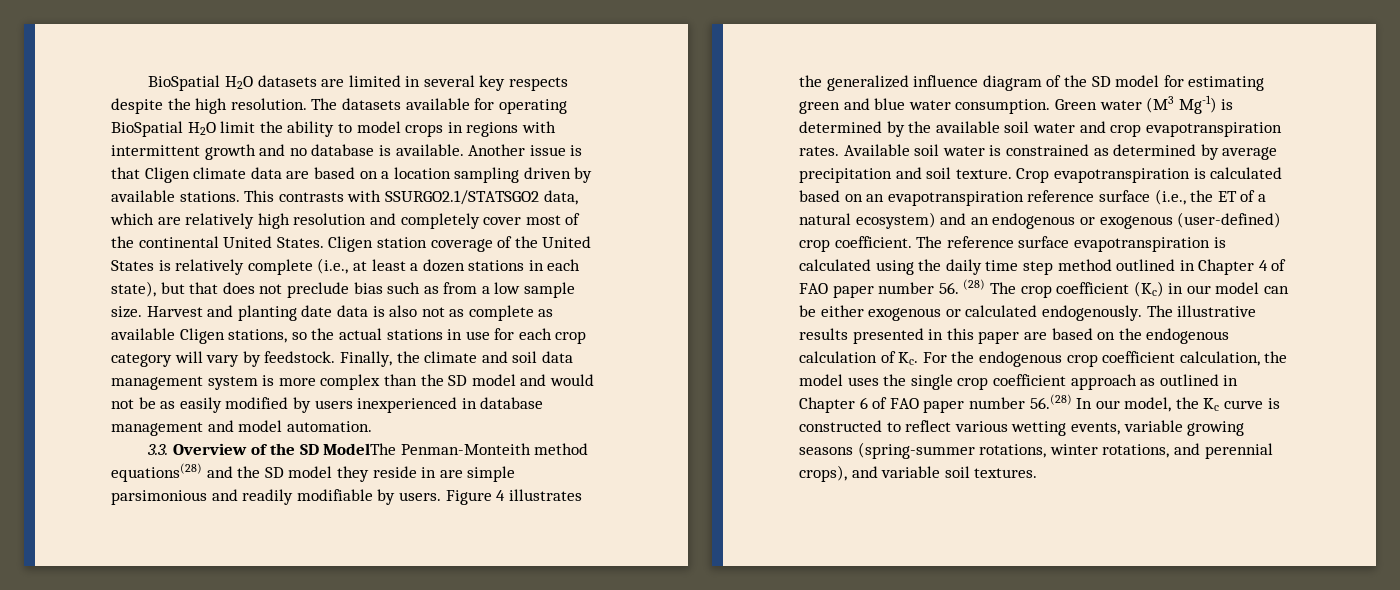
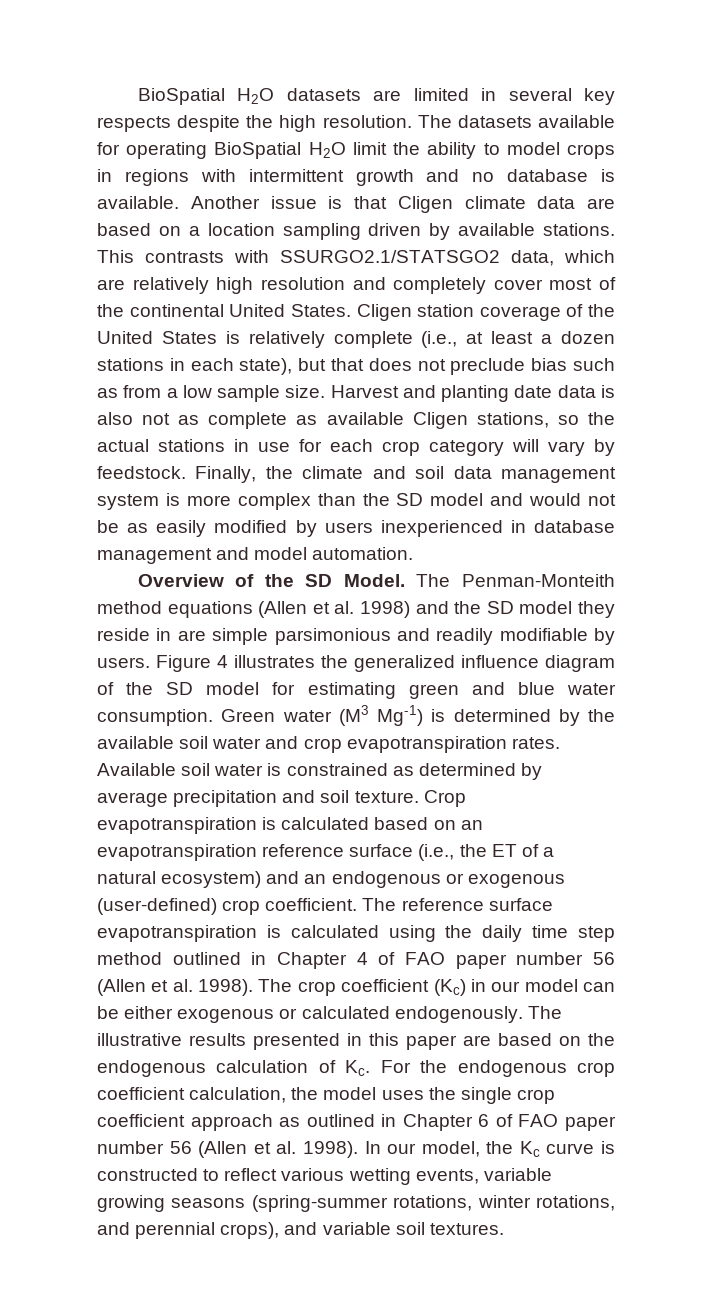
[147,444,169,455] 3.3. -> (414, 553) none
[323,443,589,455] [111,463,202,482] ModelThe Penman-Monteith method equations(28) -> [343,574,615,587] [97,601,410,618] Model. The Penman-Monteith method equations (Allen et al. 1998)
[938,279,986,294] 56. (28) -> [593,952,616,965] [97,979,254,996] 56 (Allen et al. 1998).
[1029,394,1072,409] 56.(28) -> [169,1141,358,1158] 56 (Allen et al. 1998).

